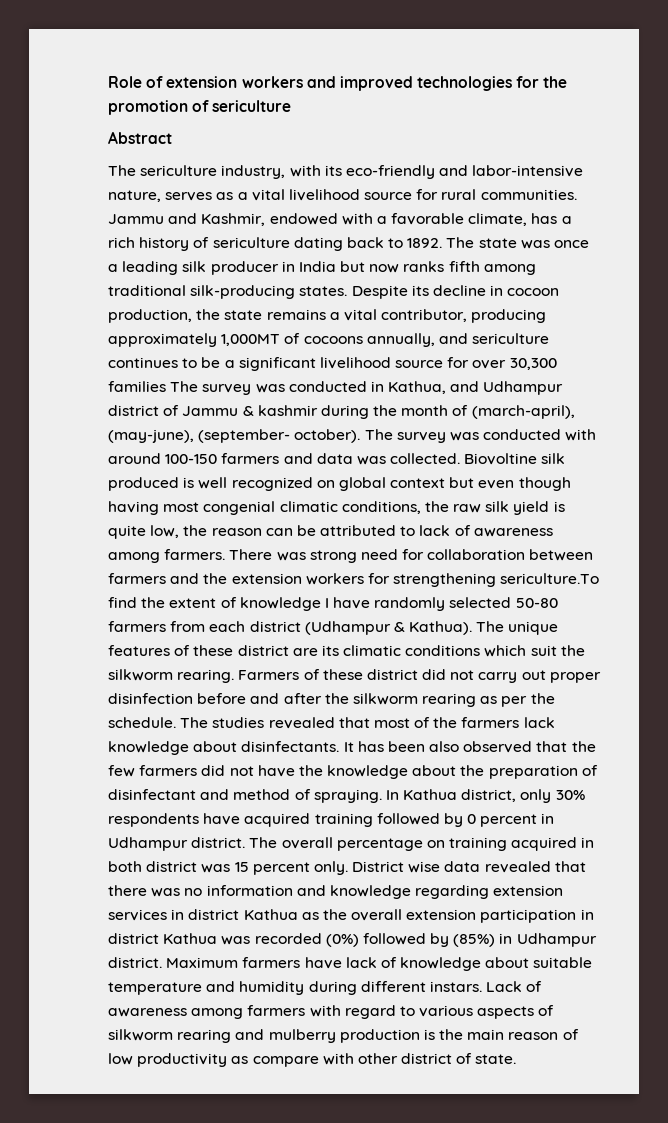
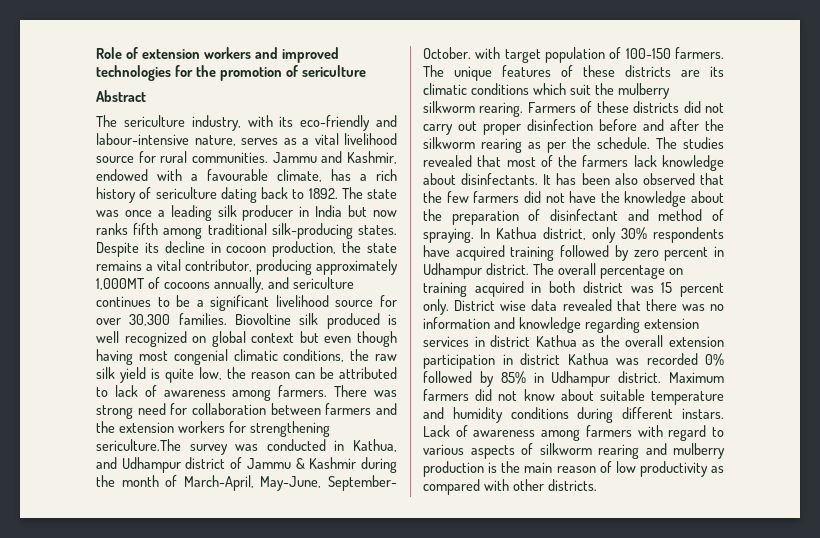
[472,165,584,177] labor-intensive -> [96,133,189,145] labour-intensive
[391,213,465,225] favorable -> [207,169,268,181] favourable
[108,381,564,395] [108,405,575,419] [108,429,597,443] [108,453,461,465] families The survey was conducted in Kathua, and Udhampur district of Jammu & kashmir during the month of (march-april), (may-june), (september- october). The survey was conducted with around 100-150 farmers and data was collected. -> [178,313,227,325] families.
[500,573,600,584] [108,597,558,611] [108,621,473,635] sericulture.To find the extent of knowledge I have randomly selected 50-80 farmers from each district (Udhampur & Kathua). -> [96,439,397,455] [96,457,398,473] [96,475,397,491] [423,47,724,63] sericulture.The survey was conducted in Kathua, and Udhampur district of Jammu & Kashmir during the month of March-April, May-June, September- October. with target population of 100-150 farmers.
[237,645,289,656] district -> [625,65,671,77] districts
(585, 650) none -> [617,83,670,99] mulberry
[366,669,418,680] district -> [633,101,680,113] districts
[467,814,477,824] 0 -> [633,250,659,257] zero
[325,933,496,947] (0%) followed by (85%) -> [705,353,724,366] [423,371,526,387] 0% followed by 85%
[304,957,482,971] have lack of knowledge -> [475,389,555,401] did not know
(305, 988) none -> [510,407,569,419] conditions
[252,1056,319,1067] compare -> [423,479,480,495] compared
[401,1053,517,1064] district of state. -> [547,479,597,491] districts.

